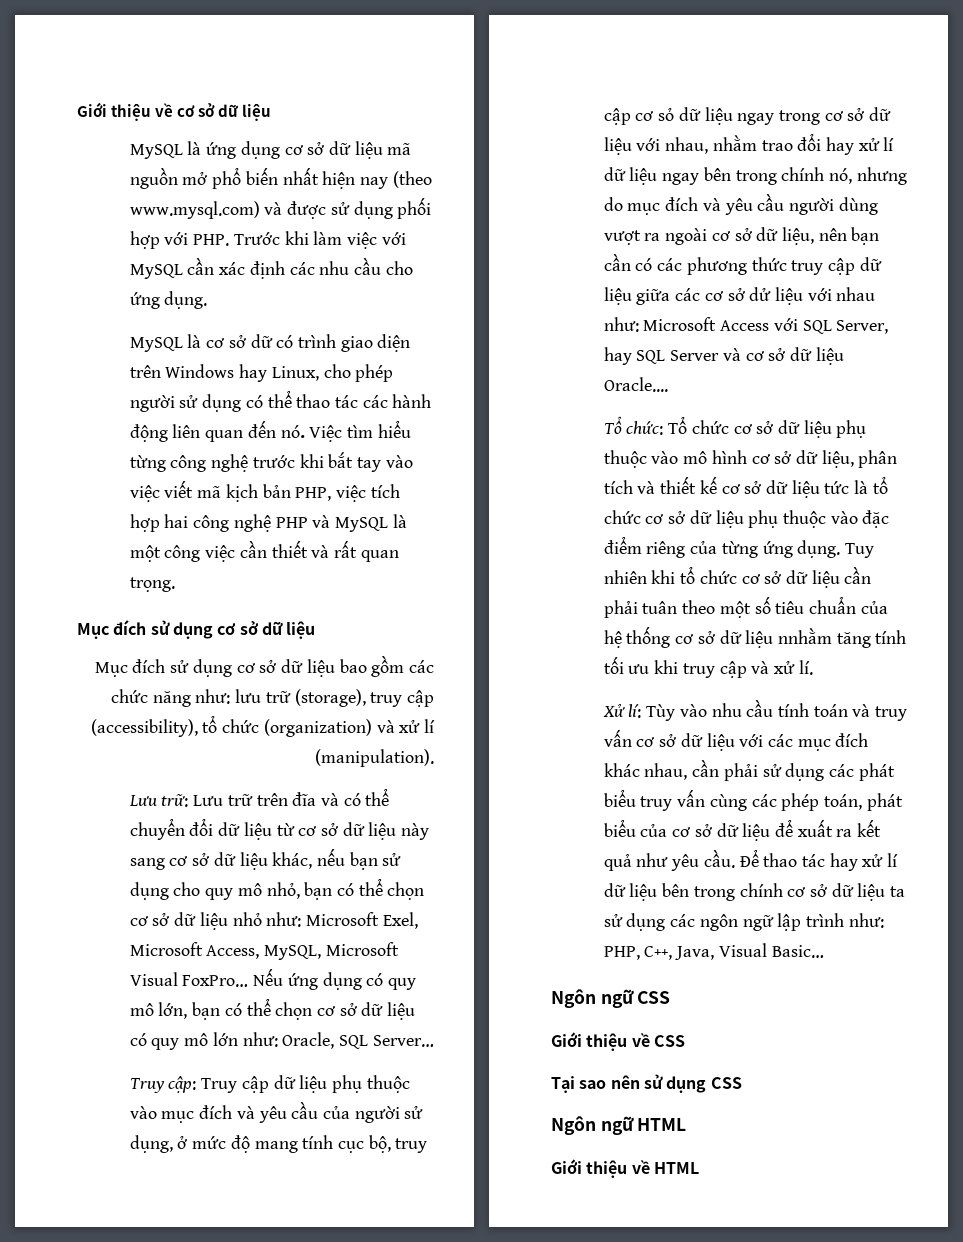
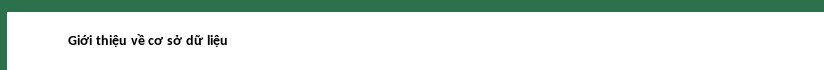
[129,141,412,159] [129,167,432,189] [129,197,432,219] [129,231,406,249] [129,257,413,279] [129,291,208,309] [129,334,411,352] [129,364,394,382] [129,390,432,412] [129,420,411,442] [129,452,413,472] [129,480,400,502] [129,514,407,532] [129,540,399,562] [129,577,175,592] [77,620,316,639] [94,655,434,677] [110,689,434,707] [90,715,435,737] [315,749,434,767] [128,788,390,807] [129,818,430,840] [129,848,402,870] [129,878,425,900] [129,912,418,930] [129,942,399,960] [129,968,416,990] [129,998,416,1020] [129,1032,434,1050] [129,1075,410,1093] [129,1101,424,1123] [129,1135,428,1153] [603,107,892,125] [603,133,895,155] [603,167,907,185] [603,193,878,215] [603,227,880,245] [603,253,882,275] [603,287,876,305] [603,317,889,334] [603,347,844,365] [603,377,668,392] [603,416,867,438] [603,450,898,468] [603,476,888,498] [603,510,890,528] [603,536,874,558] [603,566,872,588] [603,596,888,618] [603,626,907,648] [603,656,813,678] [602,699,908,721] [603,729,869,751] [603,759,895,781] [603,789,903,811] [603,819,882,841] [603,849,899,871] [603,883,906,901] [603,913,884,931] [603,943,824,960] [551,989,671,1008] [551,1032,685,1051] [551,1074,742,1093] [551,1116,687,1135] [551,1159,699,1178] // MySQL là ứng dụng cơ sở dữ liệu mã nguồn mở phổ biến nhất hiện nay (theo www.mysql.com) và được sử dụng phối hợp với PHP. Trước khi làm việc với MySQL cần xác định các nhu cầu cho ứng dụng. // MySQL là cơ sở dữ có trình giao diện trên Windows hay Linux, cho phép người sử dụng có thể thao tác các hành động liên quan đến nó. Việc tìm hiểu từng công nghệ trước khi bắt tay vào việc viết mã kịch bản PHP, việc tích hợp hai công nghệ PHP và MySQL là một công việc cần thiết và rất quan trọng. // Mục đích sử dụng cơ sở dữ liệu // Mục đích sử dụng cơ sở dữ liệu bao gồm các chức năng như: lưu trữ (storage), truy cập (accessibility), tổ chức (organization) và xử lí (manipulation). // Lưu trữ: Lưu trữ trên đĩa và có thể chuyển đổi dữ liệu từ cơ sở dữ liệu này sang cơ sở dữ liệu khác, nếu bạn sử dụng cho quy mô nhỏ, bạn có thể chọn cơ sở dữ liệu nhỏ như: Microsoft Exel, Microsoft Access, MySQL, Microsoft Visual FoxPro… Nếu ứng dụng có quy mô lớn, bạn có thể chọn cơ sở dữ liệu có quy mô lớn như: Oracle, SQL Server… // Truy cập: Truy cập dữ liệu phụ thuộc vào mục đích và yêu cầu của người sử dụng, ở mức độ mang tính cục bộ, truy cập cơ sỏ dữ liệu ngay trong cơ sở dữ liệu với nhau, nhằm trao đổi hay xử lí dữ liệu ngay bên trong chính nó, nhưng do mục đích và yêu cầu người dùng vượt ra ngoài cơ sở dữ liệu, nên bạn cần có các phương thức truy cập dữ liệu giữa các cơ sở dử liệu với nhau như: Microsoft Access với SQL Server, hay SQL Server và cơ sở dữ liệu Oracle.... // Tổ chức: Tổ chức cơ sở dữ liệu phụ thuộc vào mô hình cơ sở dữ liệu, phân tích và thiết kế cơ sở dữ liệu tức là tổ chức cơ sở dữ liệu phụ thuộc vào đặc điểm riêng của từng ứng dụng. Tuy nhiên khi tổ chức cơ sở dữ liệu cần phải tuân theo một số tiêu chuẩn của hệ thống cơ sở dữ liệu nnhằm tăng tính tối ưu khi truy cập và xử lí. // Xử lí: Tùy vào nhu cầu tính toán và truy vấn cơ sở dữ liệu với các mục đích khác nhau, cần phải sử dụng các phát biểu truy vấn cùng các phép toán, phát biểu của cơ sở dữ liệu để xuất ra kết quả như yêu cầu. Để thao tác hay xử lí dữ liệu bên trong chính cơ sở dữ liệu ta sử dụng các ngôn ngữ lập trình như: PHP, C++, Java, Visual Basic… // Ngôn ngữ CSS // Giới thiệu về CSS // Tại sao nên sử dụng CSS // Ngôn ngữ HTML // Giới thiệu về HTML -> (228, 41) none

